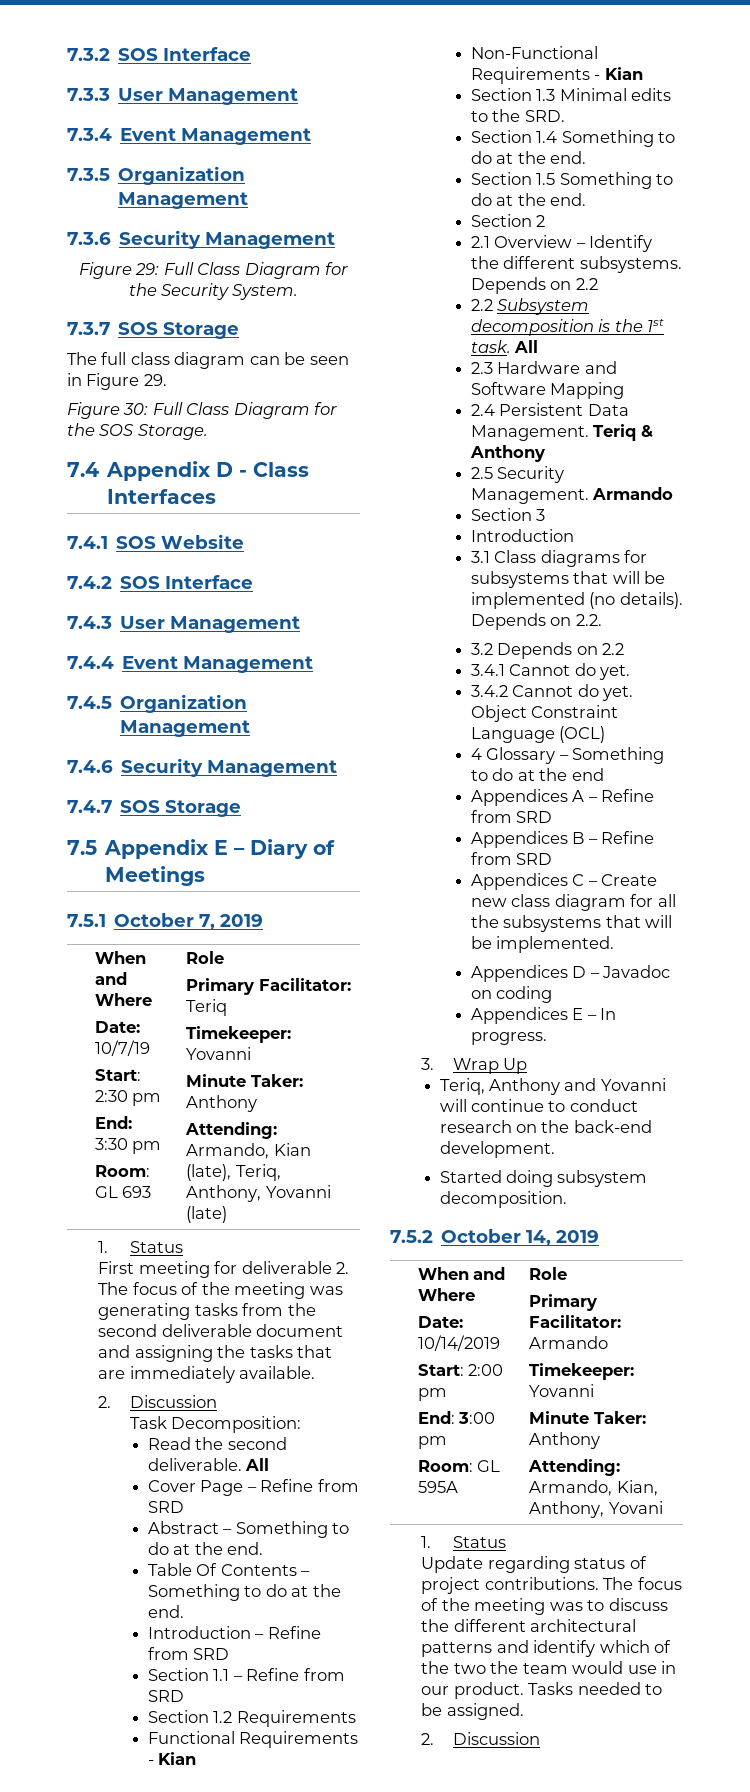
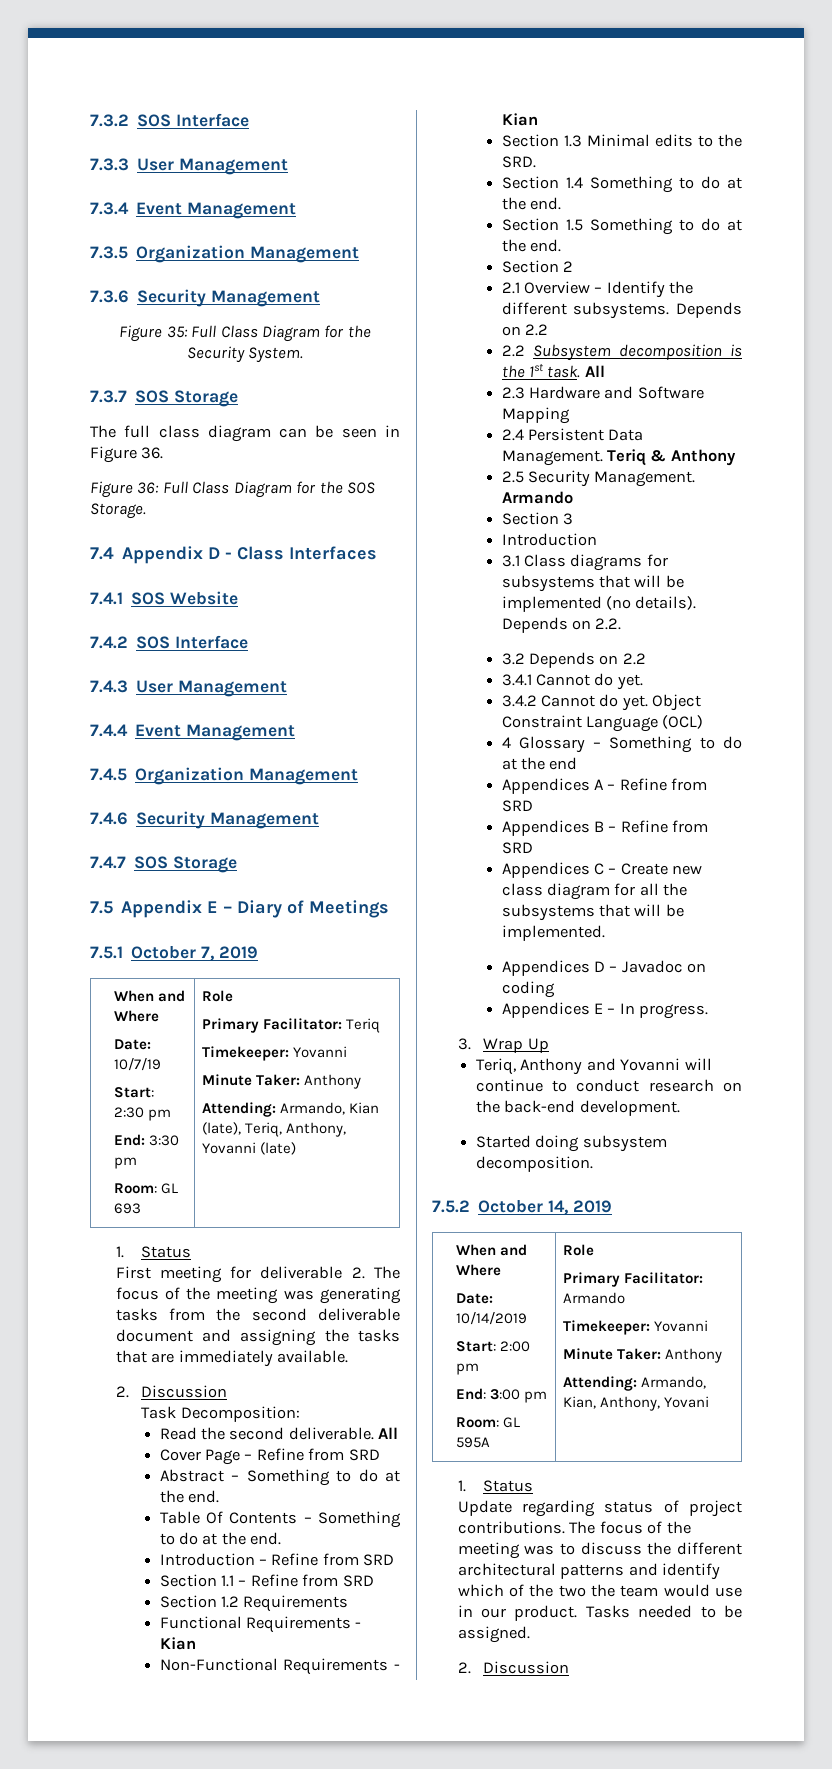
[135,263,160,275] 29: -> [166,326,188,338] 35:
[143,374,167,386] [67,402,149,419] 29. // Figure 30: -> [141,447,164,459] [90,481,160,498] 36. // Figure 36:

